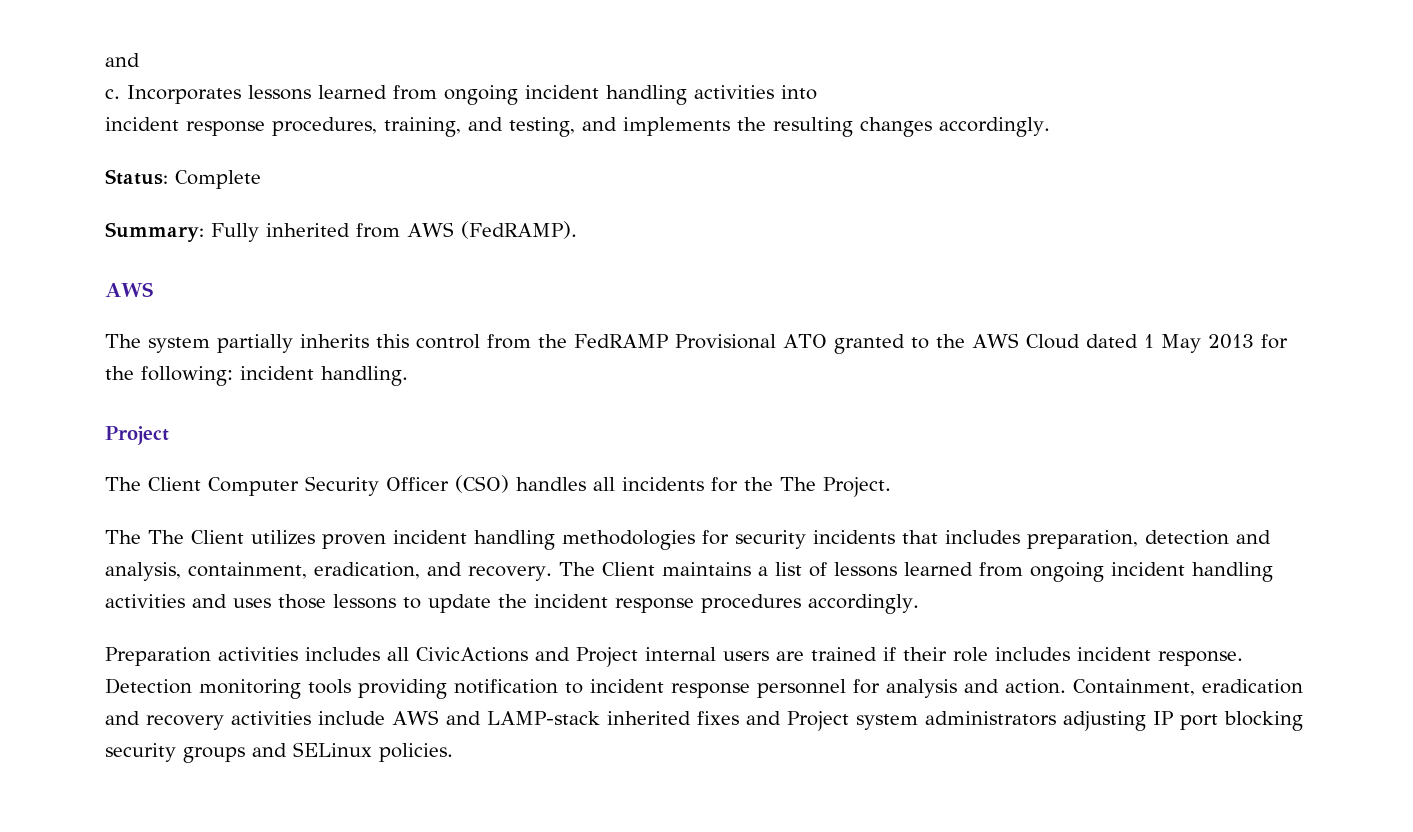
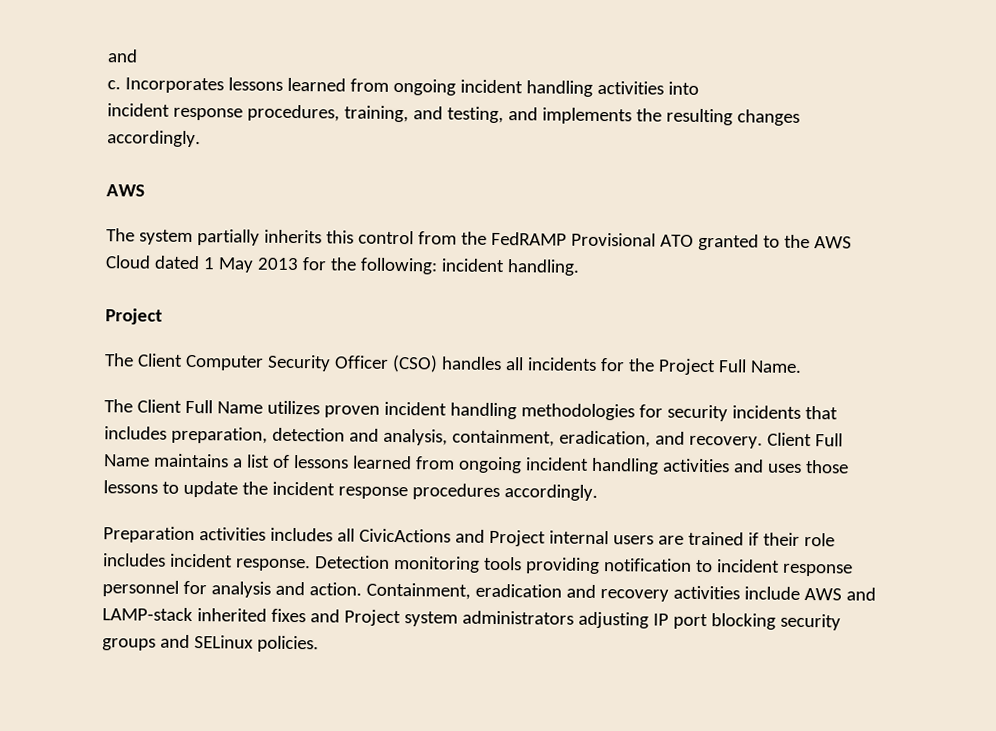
[105,169,261,189] [105,221,577,242] // Status: Complete // Summary: Fully inherited from AWS (FedRAMP). -> (201, 139) none
[780,477,891,497] [105,530,244,544] The Project. // The The Client -> [657,358,802,376] [104,399,263,414] Project Full Name. // The Client Full Name
[558,562,655,576] The Client -> [766,432,843,447] [103,454,150,467] Client Full Name

